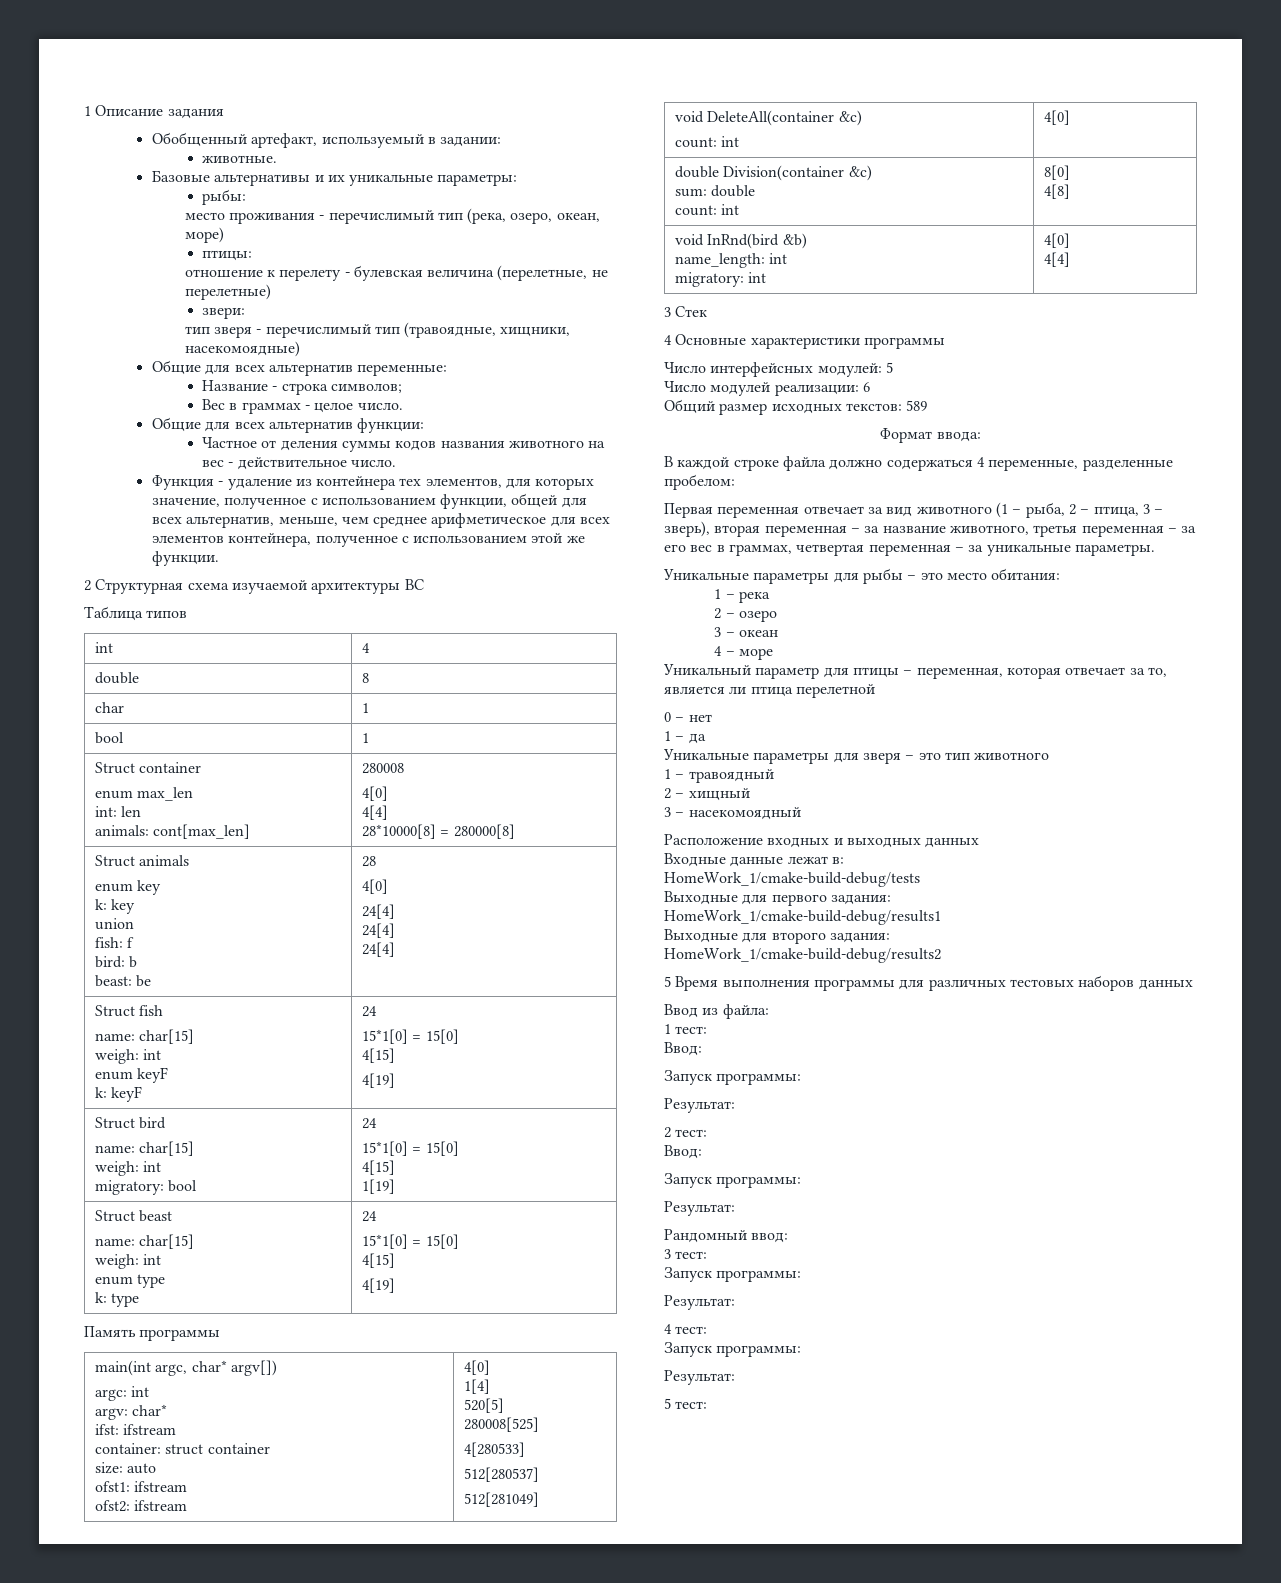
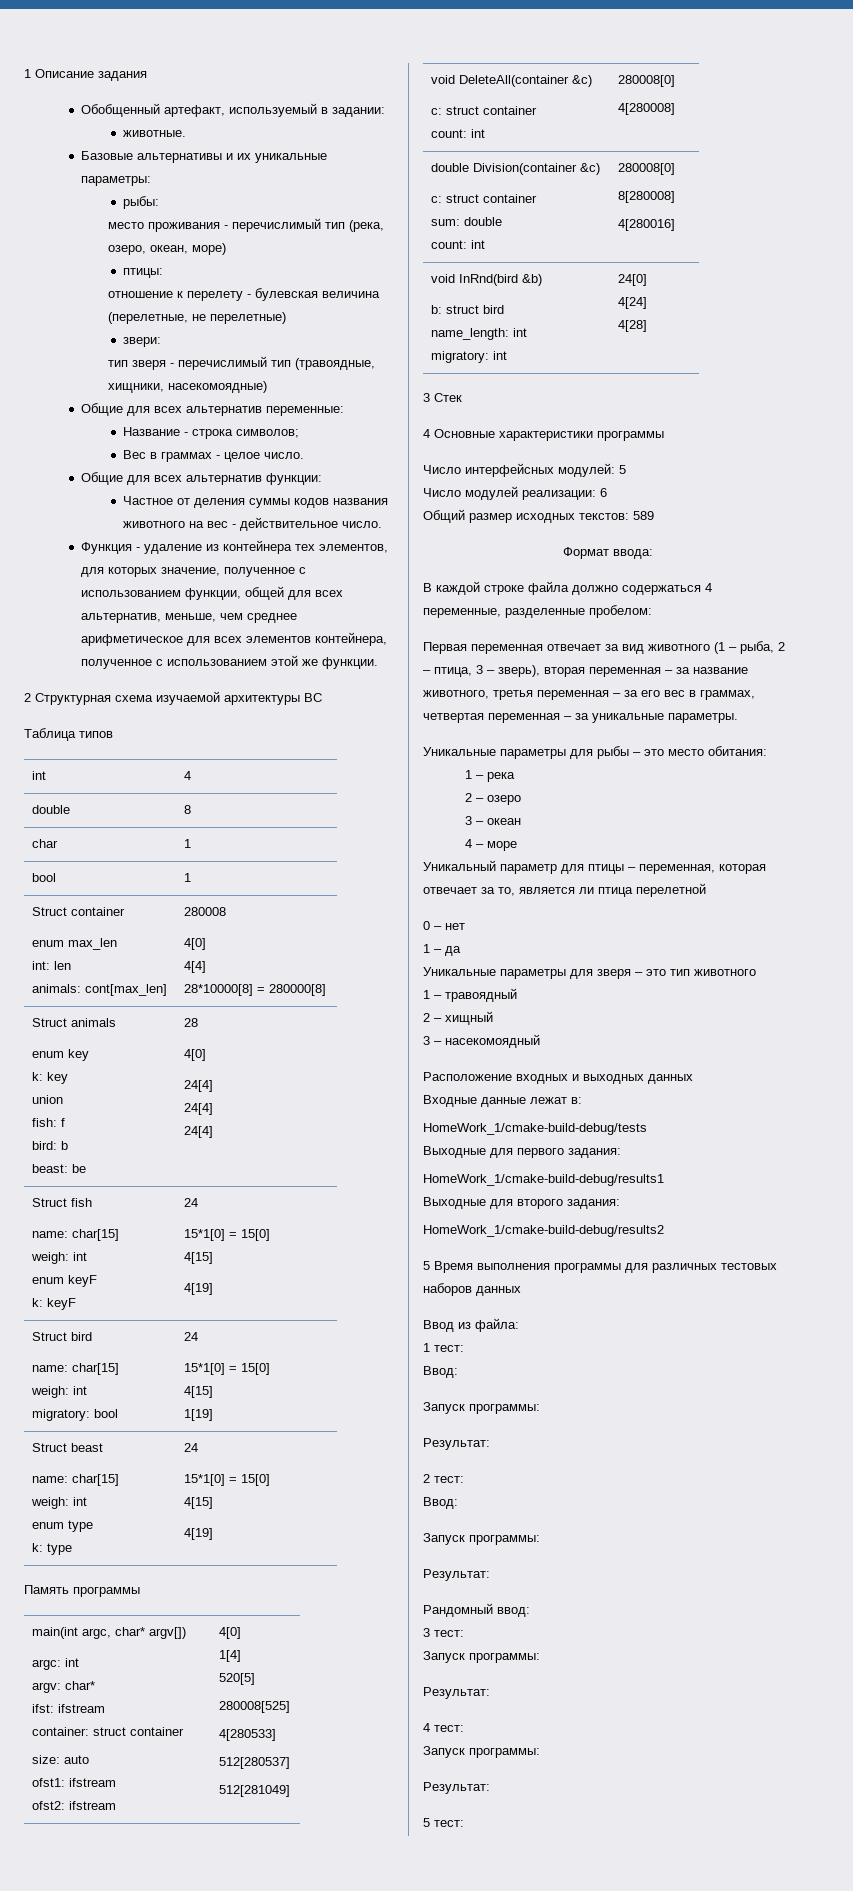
[674,136,740,148] [1043,110,1070,125] // count: int | 4[0] -> [431,106,538,115] [431,129,486,138] [618,75,676,87] [618,103,676,115] // c: struct container // count: int | 280008[0] // 4[280008]
(872, 173) none -> [431,194,538,203] // c: struct container
[1043,165,1070,180] [1043,184,1070,199] 8[0] // 4[8] -> [618,163,676,175] [618,191,676,203] [618,219,676,231] 280008[0] // 8[280008] // 4[280016]
(807, 241) none -> [431,305,505,314] // b: struct bird
[1043,233,1070,248] [1043,252,1070,267] 4[0] // 4[4] -> [618,274,648,286] [618,297,648,309] [618,320,648,332] 24[0] // 4[24] // 4[28]

